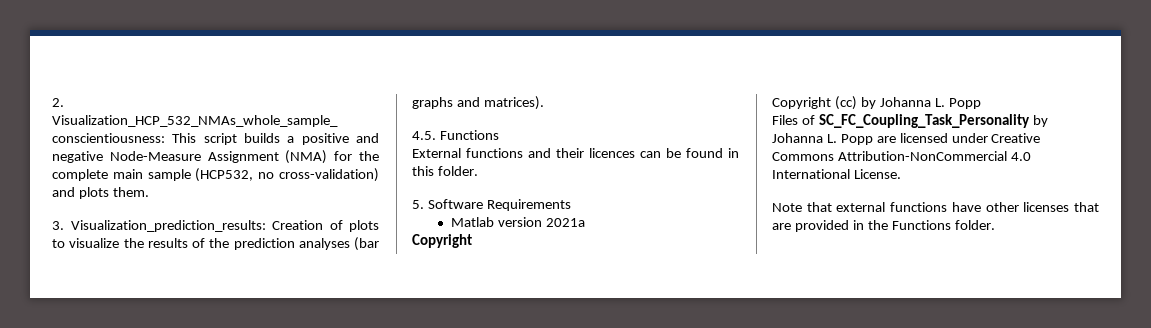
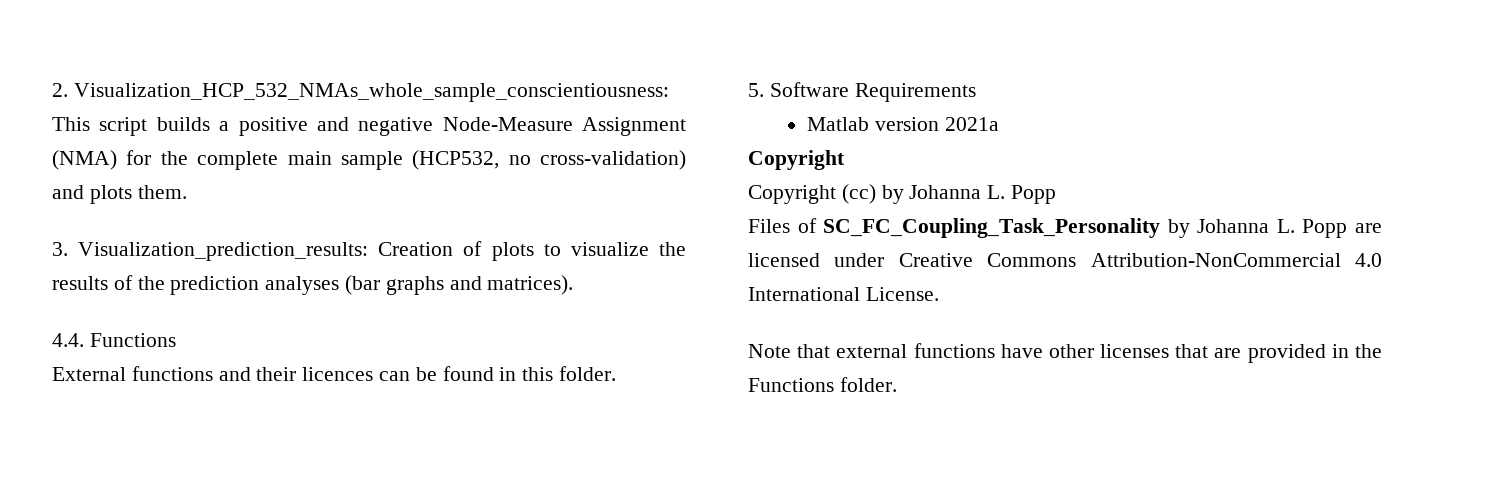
[412,131,436,140] 4.5. -> [52,333,84,347] 4.4.

